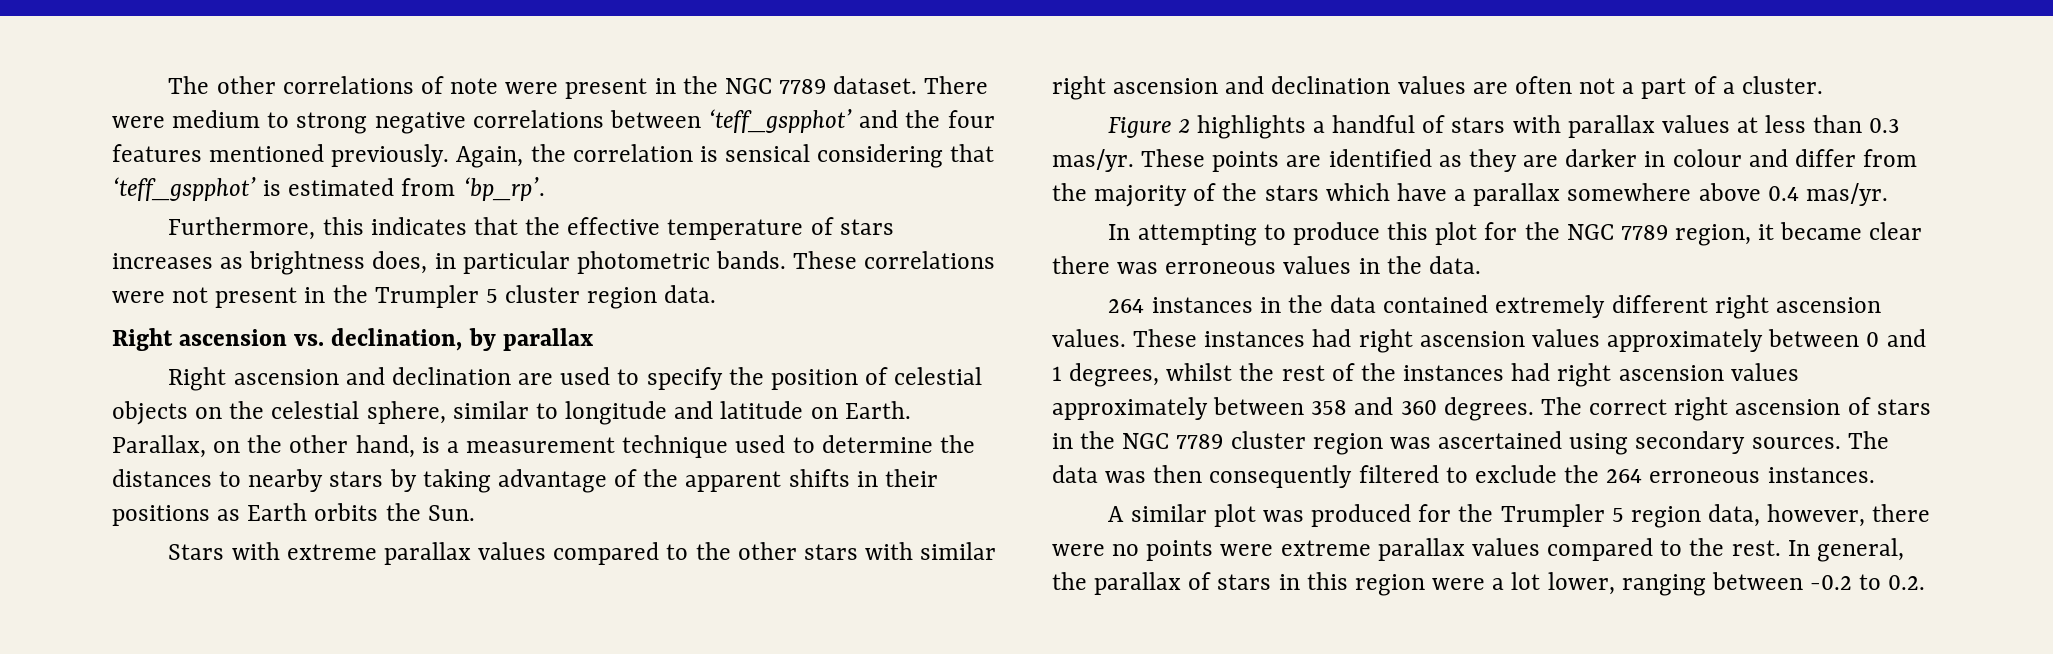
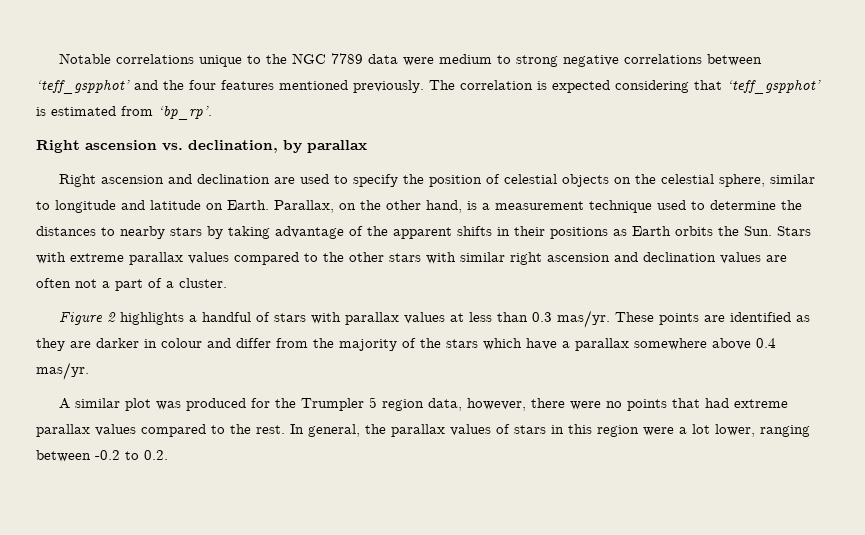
[168,76,989,99] The other correlations of note were present in the NGC 7789 dataset. There -> [59,53,399,67] Notable correlations unique to the NGC 7789 data
[456,144,566,168] Again, the -> [429,80,455,90] The
[725,144,811,162] sensical -> [552,80,610,93] expected
[168,217,894,240] [112,251,996,275] [112,285,717,309] // Furthermore, this indicates that the effective temperature of stars increases as brightness does, in particular photometric bands. These correlations were not present in the Trumpler 5 cluster region data. -> (212, 113) none
(475, 513) // -> (772, 231) none
[1108,222,1923,246] [1052,256,1481,274] [1108,295,1881,319] [1052,329,1926,353] [1052,363,1799,387] [1052,397,1931,421] [1052,431,1889,455] [1052,465,1875,488] // In attempting to produce this plot for the NGC 7789 region, it became clear there was erroneous values in the data. // 264 instances in the data contained extremely different right ascension values. These instances had right ascension values approximately between 0 and 1 degrees, whilst the rest of the instances had right ascension values approximately between 358 and 360 degrees. The correct right ascension of stars in the NGC 7789 cluster region was ascertained using secondary sources. The data was then consequently filtered to exclude the 264 erroneous instances. -> (89, 371) none
[1220,544,1274,556] were -> [672,398,730,408] that had
(1182, 583) none -> [450,424,491,436] values

